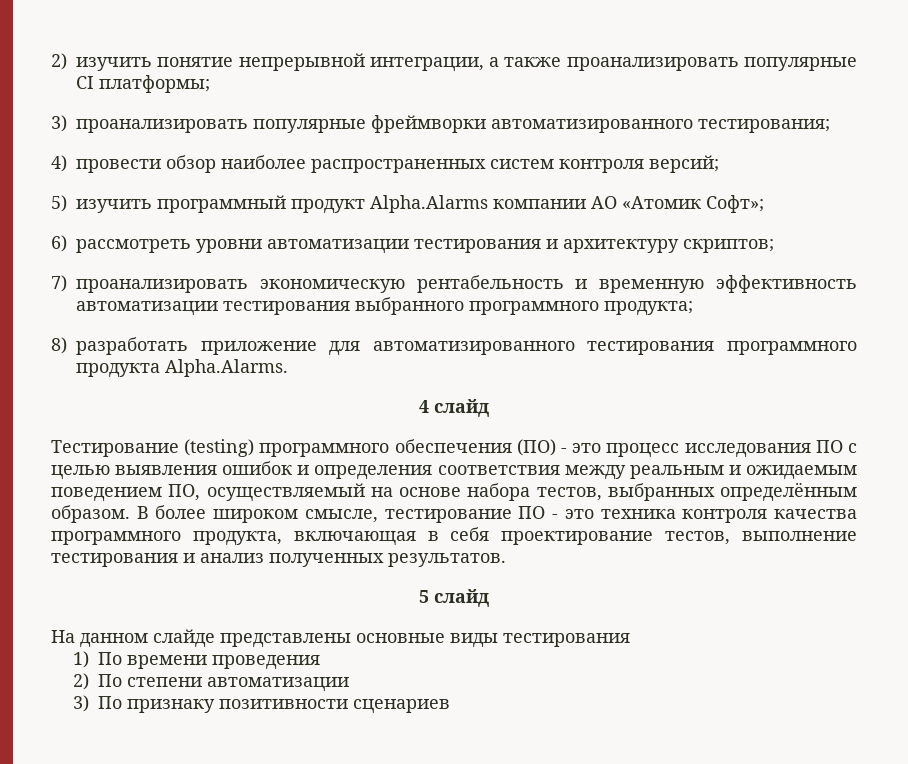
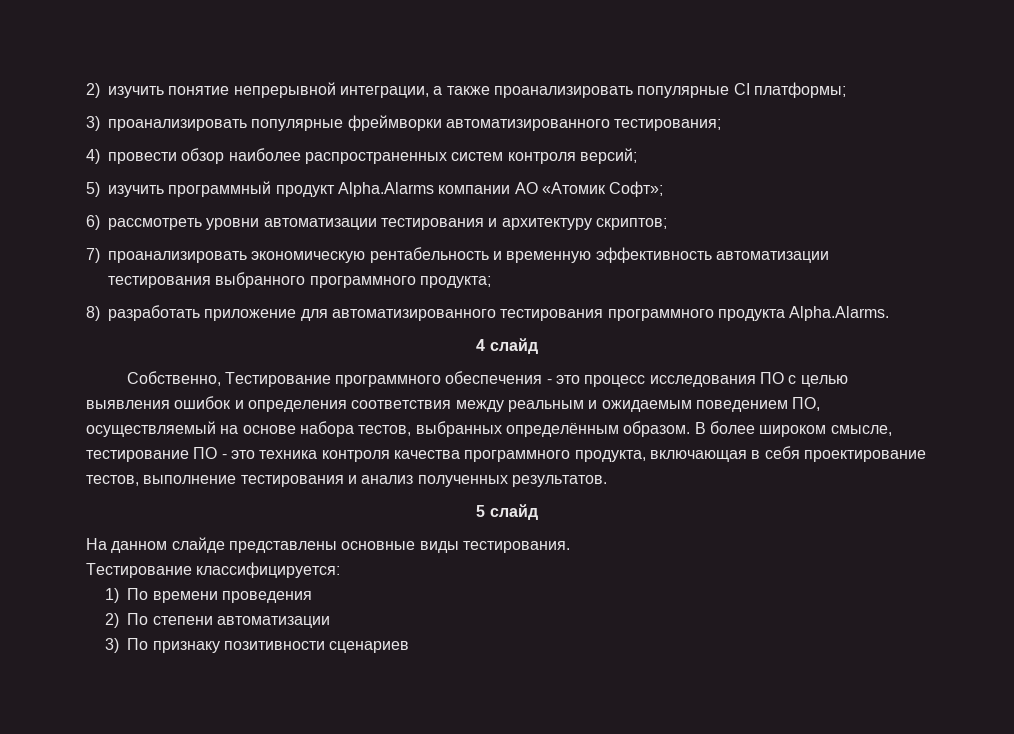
[51,439,255,457] Тестирование (testing) -> [126,371,331,387] Собственно, Тестирование
[516,439,556,456] (ПО) -> (543, 377) none
[503,633,630,647] тестирования -> [462,541,570,553] [86,562,341,578] тестирования. // Тестирование классифицируется:

